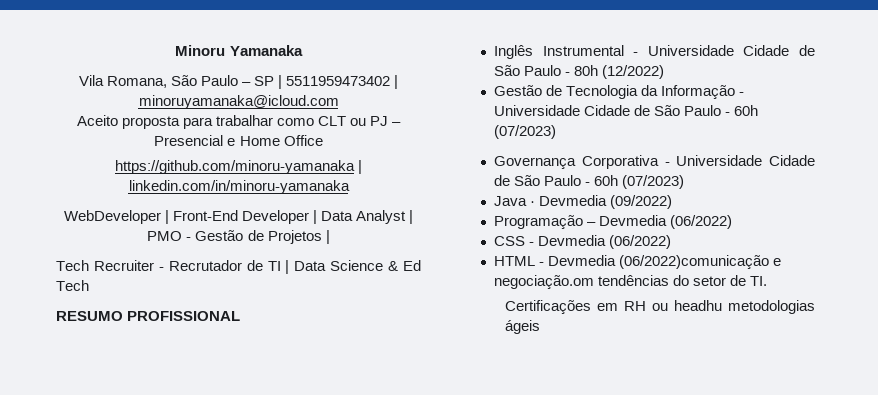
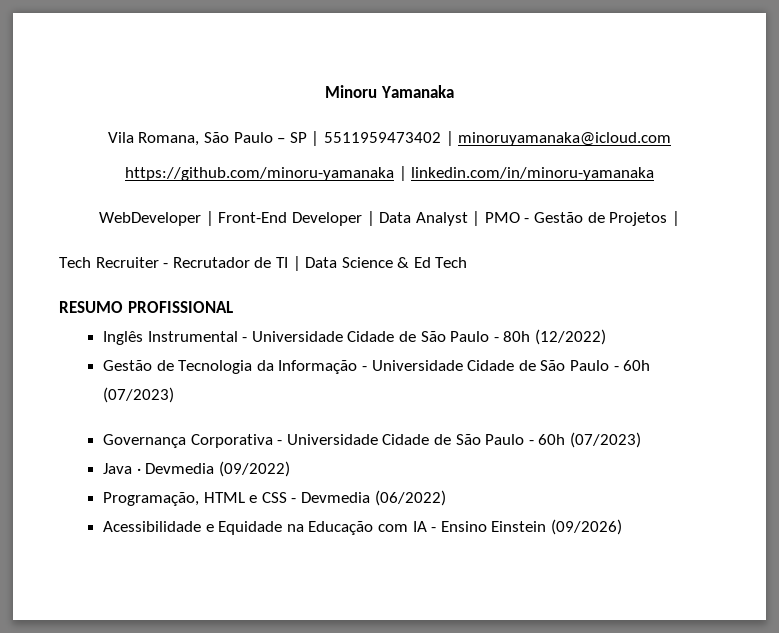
[76,115,402,129] [154,135,323,146] // Aceito proposta para trabalhar como CLT ou PJ – Presencial e Home Office -> (672, 139) none
[494,215,733,229] Programação – Devmedia (06/2022) // -> [103,492,258,506] Programação, HTML e
[494,255,782,269] [494,275,768,289] [505,300,815,314] [505,320,541,334] HTML - Devmedia (06/2022)comunicação e negociação.om tendências do setor de TI. // Certificações em RH ou headhu metodologias ágeis -> [103,519,622,535] Acessibilidade e Equidade na Educação com IA - Ensino Einstein (09/2026)

